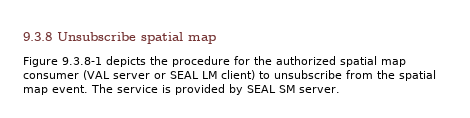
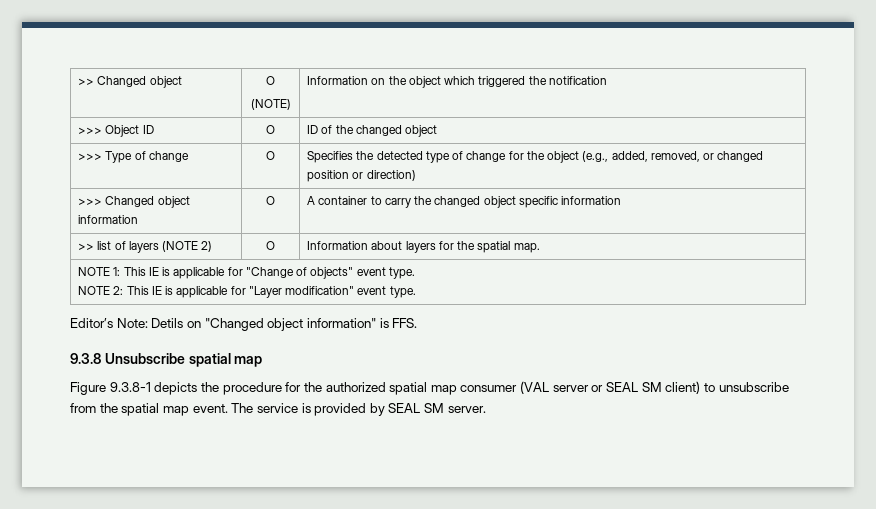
(23, 36) none -> [78,76,182,88] [266,76,275,85] [250,99,291,110] [307,76,607,88] [78,125,154,137] [266,125,275,134] [307,125,438,137] [78,151,189,163] [266,151,275,160] [307,151,764,163] [307,170,416,182] [78,196,190,208] [78,215,139,224] [266,196,275,205] [307,196,622,208] [78,241,213,253] [266,241,275,250] [307,241,540,253] [78,267,415,279] [78,286,416,298] [70,318,418,331] >> Changed object | O // (NOTE) | Information on the object which triggered the notification // >>> Object ID | O | ID of the changed object // >>> Type of change | O | Specifies the detected type of change for the object (e.g., added, removed, or changed position or direction) // >>> Changed object information | O | A container to carry the changed object specific information // >> list of layers (NOTE 2) | O | Information about layers for the spatial map. // NOTE 1: This IE is applicable for "Change of objects" event type. // NOTE 2: This IE is applicable for "Layer modification" event type. // Editor’s Note: Detils on "Changed object information" is FFS. //
[202,71,217,79] LM -> [641,382,662,392] SM

